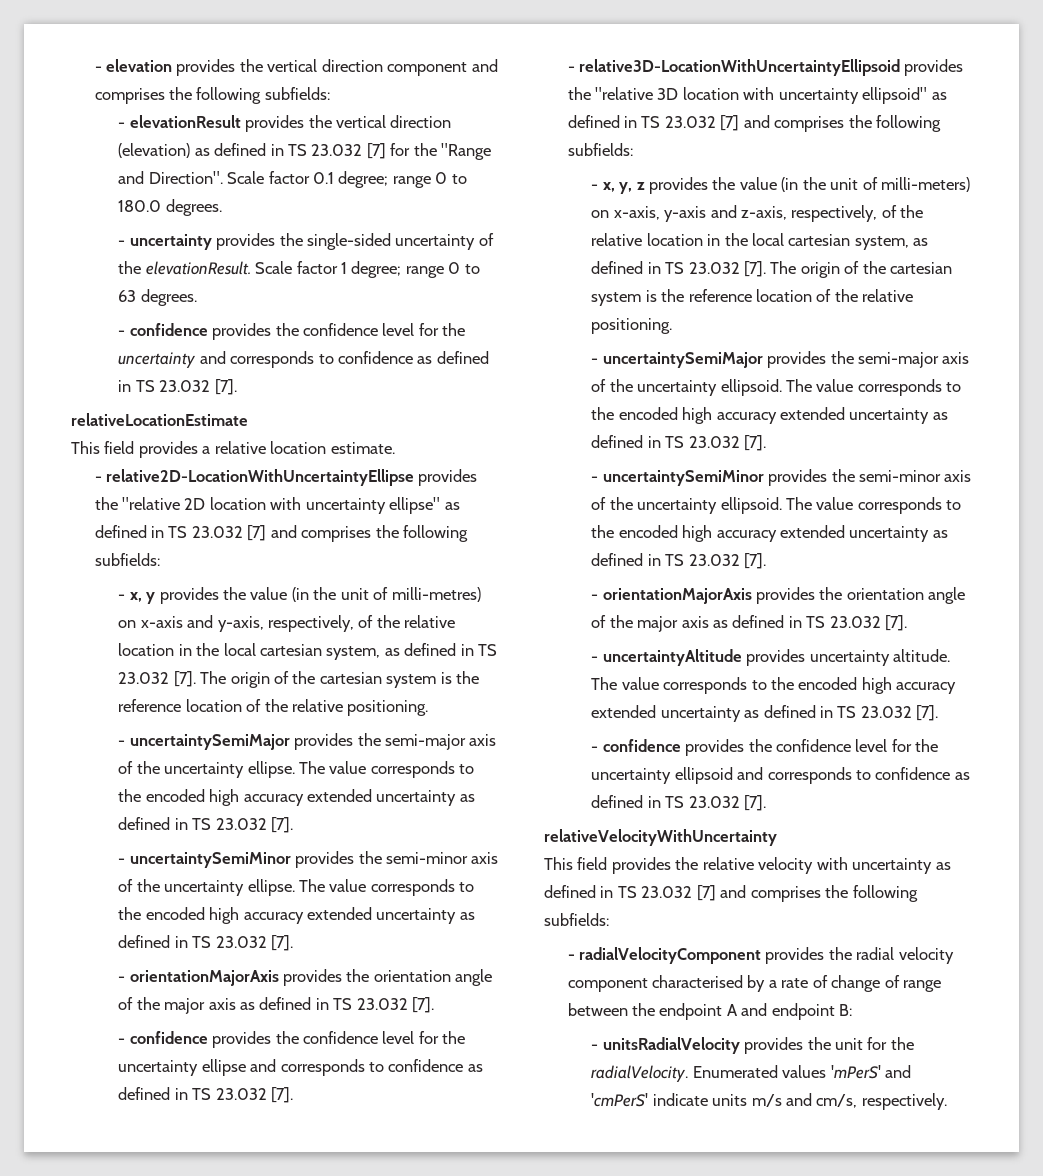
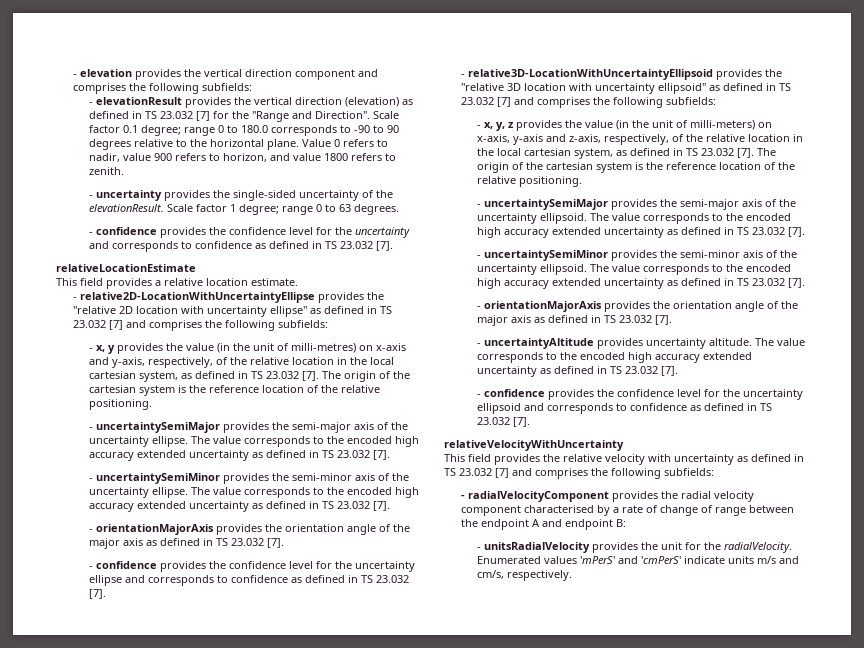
[165,199,222,216] degrees. -> [271,125,400,136] [89,139,389,150] [89,153,397,162] [89,167,125,175] corresponds to -90 to 90 degrees relative to the horizontal plane. Value 0 refers to nadir, value 900 refers to horizon, and value 1800 refers to zenith.

